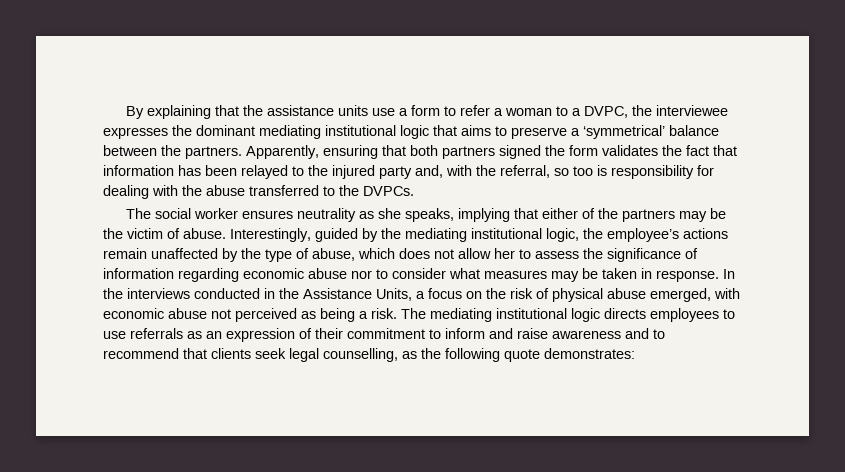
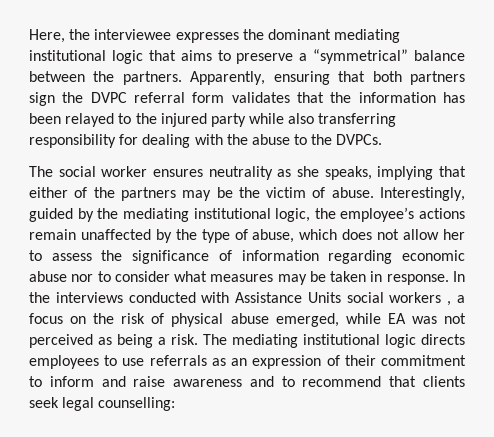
[126,105,629,119] By explaining that the assistance units use a form to refer a woman to a DVPC, -> [29,29,65,43] Here,
[583,125,665,139] ‘symmetrical’ -> [313,49,409,64] “symmetrical”
[499,145,737,159] signed the form validates the fact that -> [29,92,352,106] sign the DVPC referral form validates that the
[415,165,607,178] and, with the referral, so too is -> [249,113,397,127] while also transferring
[249,185,319,196] transferred -> (290, 139) none
[264,288,412,301] in the Assistance Units, -> [201,292,452,306] with Assistance Units social workers ,
[714,288,740,299] [103,308,207,319] with economic abuse -> [345,313,437,324] while EA was
[323,348,635,362] counselling, as the following quote demonstrates: -> [98,397,176,411] counselling:

